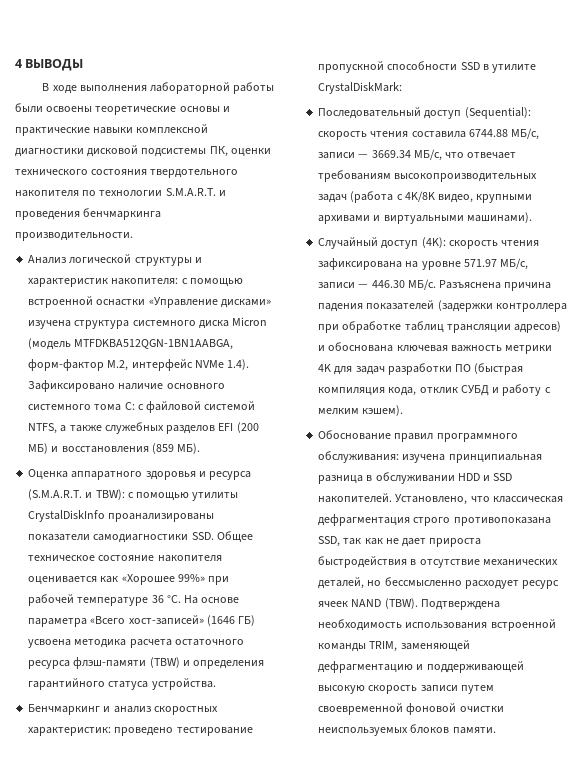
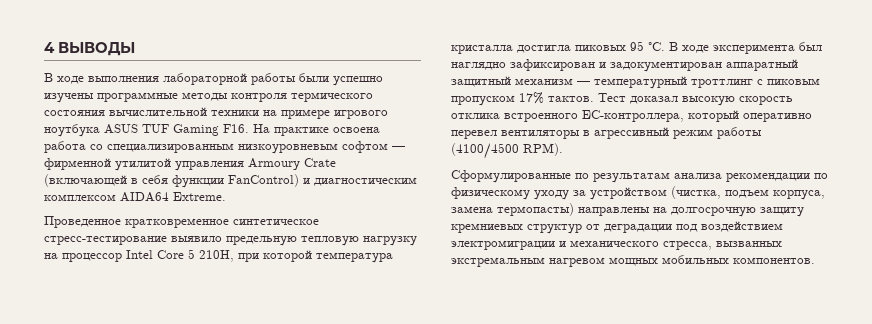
[46,106,230,115] [15,124,209,136] [15,145,271,157] [15,169,239,178] [15,188,226,197] [15,208,162,220] [15,232,133,241] [28,254,202,266] [28,278,243,287] [28,296,271,308] [28,317,268,329] [28,338,234,350] [28,359,250,371] [28,380,225,392] [28,401,256,413] [28,422,259,434] [28,443,201,454] [28,469,252,480] [28,489,239,501] [28,510,215,522] [28,531,253,543] [28,555,222,562] [28,574,230,585] [28,594,240,606] [28,615,256,627] [28,639,244,648] [28,657,265,669] [28,678,216,690] [28,704,218,715] [28,727,253,736] [318,61,537,73] [318,82,403,94] [318,107,531,119] [318,128,540,140] [318,149,517,161] [318,170,538,182] [318,191,533,203] [318,212,532,224] [318,237,540,249] [318,258,529,270] [318,279,552,291] [318,300,567,312] [318,321,562,333] [318,342,553,354] [318,363,524,375] [318,384,551,396] [318,405,404,416] [318,430,518,442] [318,451,542,463] [318,472,513,484] [318,493,563,505] [318,514,551,526] [318,536,482,547] [318,556,558,568] [318,577,560,589] [318,598,500,610] [318,619,556,631] [318,640,470,652] [318,661,524,673] [318,685,494,694] [318,703,504,715] [318,724,496,736] освоены теоретические основы и практические навыки комплексной диагностики дисковой подсистемы ПК, оценки технического состояния твердотельного накопителя по технологии S.M.A.R.T. и проведения бенчмаркинга производительности. // Анализ логической структуры и характеристик накопителя: с помощью встроенной оснастки «Управление дисками» изучена структура системного диска Micron (модель MTFDKBA512QGN-1BN1AABGA, форм-фактор M.2, интерфейс NVMe 1.4). Зафиксировано наличие основного системного тома C: с файловой системой NTFS, а также служебных разделов EFI (200 МБ) и восстановления (859 МБ). // Оценка аппаратного здоровья и ресурса (S.M.A.R.T. и TBW): с помощью утилиты CrystalDiskInfo проанализированы показатели самодиагностики SSD. Общее техническое состояние накопителя оценивается как «Хорошее 99%» при рабочей температуре 36 °C. На основе параметра «Всего хост-записей» (1646 ГБ) усвоена методика расчета остаточного ресурса флэш-памяти (TBW) и определения гарантийного статуса устройства. // Бенчмаркинг и анализ скоростных характеристик: проведено тестирование пропускной способности SSD в утилите CrystalDiskMark: // Последовательный доступ (Sequential): скорость чтения составила 6744.88 МБ/с, записи — 3669.34 МБ/с, что отвечает требованиям высокопроизводительных задач (работа с 4K/8K видео, крупными архивами и виртуальными машинами). // Случайный доступ (4K): скорость чтения зафиксирована на уровне 571.97 МБ/с, записи — 446.30 МБ/с. Разъяснена причина падения показателей (задержки контроллера при обработке таблиц трансляции адресов) и обоснована ключевая важность метрики 4K для задач разработки ПО (быстрая компиляция кода, отклик СУБД и работу с мелким кэшем). // Обоснование правил программного обслуживания: изучена принципиальная разница в обслуживании HDD и SSD накопителей. Установлено, что классическая дефрагментация строго противопоказана SSD, так как не дает прироста быстродействия в отсутствие механических деталей, но бессмысленно расходует ресурс ячеек NAND (TBW). Подтверждена необходимость использования встроенной команды TRIM, заменяющей дефрагментацию и поддерживающей высокую скорость записи путем своевременной фоновой очистки неиспользуемых блоков памяти. -> [333,76,383,86] [44,92,373,103] [44,107,388,119] [44,124,380,137] [44,141,405,154] [44,158,336,171] [44,174,417,188] [44,192,226,202] [44,216,319,228] [44,236,417,246] [44,249,393,263] [451,41,822,54] [451,59,798,72] [451,76,820,89] [451,92,793,106] [451,110,812,122] [451,127,762,139] [451,143,563,159] [451,170,828,183] [451,186,825,200] [451,203,804,217] [451,221,783,234] [451,240,782,250] [451,255,815,267] успешно изучены программные методы контроля термического состояния вычислительной техники на примере игрового ноутбука ASUS TUF Gaming F16. На практике освоена работа со специализированным низкоуровневым софтом — фирменной утилитой управления Armoury Crate (включающей в себя функции FanControl) и диагностическим комплексом AIDA64 Extreme. // Проведенное кратковременное синтетическое стресс-тестирование выявило предельную тепловую нагрузку на процессор Intel Core 5 210H, при которой температура кристалла достигла пиковых 95 °C. В ходе эксперимента был наглядно зафиксирован и задокументирован аппаратный защитный механизм — температурный троттлинг с пиковым пропуском 17% тактов. Тест доказал высокую скорость отклика встроенного EC-контроллера, который оперативно перевел вентиляторы в агрессивный режим работы (4100/4500 RPM). // Сформулированные по результатам анализа рекомендации по физическому уходу за устройством (чистка, подъем корпуса, замена термопасты) направлены на долгосрочную защиту кремниевых структур от деградации под воздействием электромиграции и механического стресса, вызванных экстремальным нагревом мощных мобильных компонентов.

